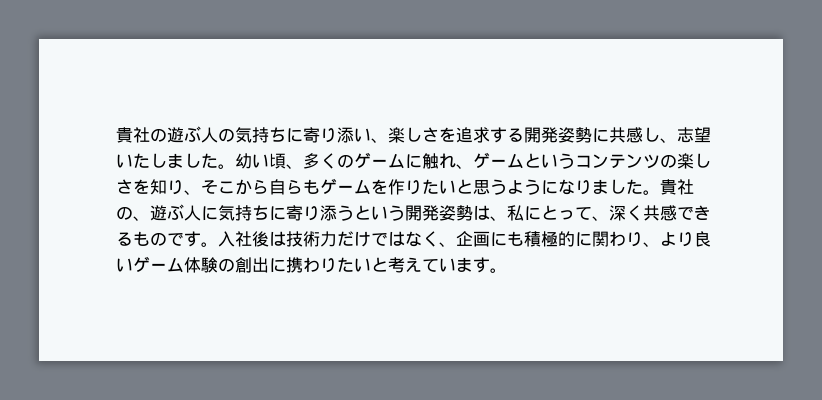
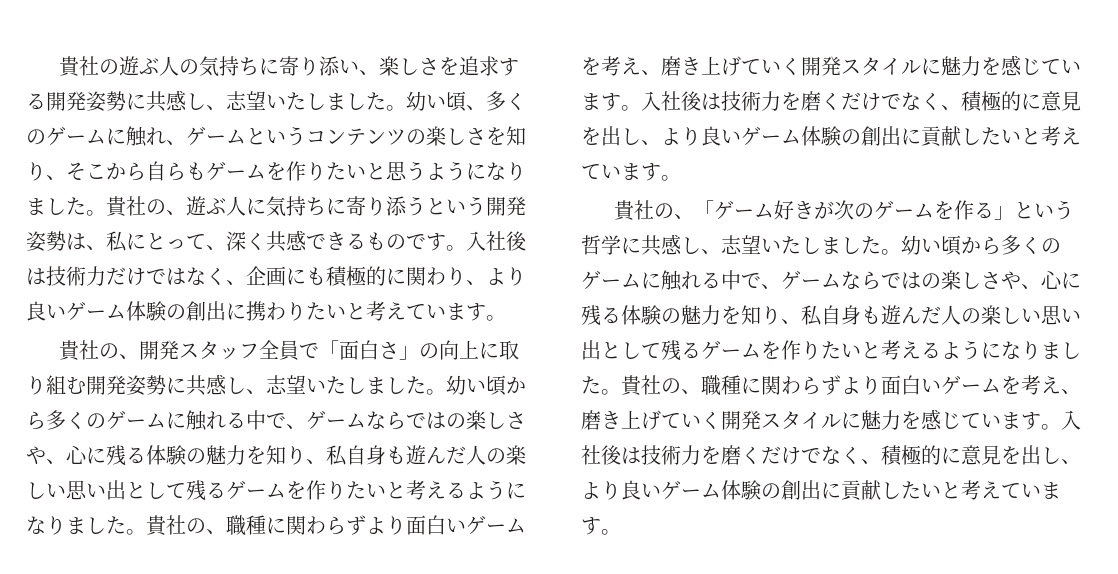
(507, 270) none -> [58,340,519,361] [26,374,526,396] [26,410,526,431] [26,445,526,466] [26,480,526,501] [26,515,526,536] [581,55,1081,76] [581,91,1081,112] [581,126,1081,147] [581,163,681,181] [613,200,1074,221] [581,234,1061,256] [581,270,1081,291] [581,305,1081,326] [581,340,1081,361] [581,375,1081,396] [581,409,1081,430] [581,445,1081,466] [581,480,1061,501] [581,517,621,535] // 貴社の、開発スタッフ全員で「面白さ」の向上に取り組む開発姿勢に共感し、志望いたしました。幼い頃から多くのゲームに触れる中で、ゲームならではの楽しさや、心に残る体験の魅力を知り、私自身も遊んだ人の楽しい思い出として残るゲームを作りたいと考えるようになりました。貴社の、職種に関わらずより面白いゲームを考え、磨き上げていく開発スタイルに魅力を感じています。入社後は技術力を磨くだけでなく、積極的に意見を出し、より良いゲーム体験の創出に貢献したいと考えています。 // 貴社の、「ゲーム好きが次のゲームを作る」という哲学に共感し、志望いたしました。幼い頃から多くのゲームに触れる中で、ゲームならではの楽しさや、心に残る体験の魅力を知り、私自身も遊んだ人の楽しい思い出として残るゲームを作りたいと考えるようになりました。貴社の、職種に関わらずより面白いゲームを考え、磨き上げていく開発スタイルに魅力を感じています。入社後は技術力を磨くだけでなく、積極的に意見を出し、より良いゲーム体験の創出に貢献したいと考えています。

